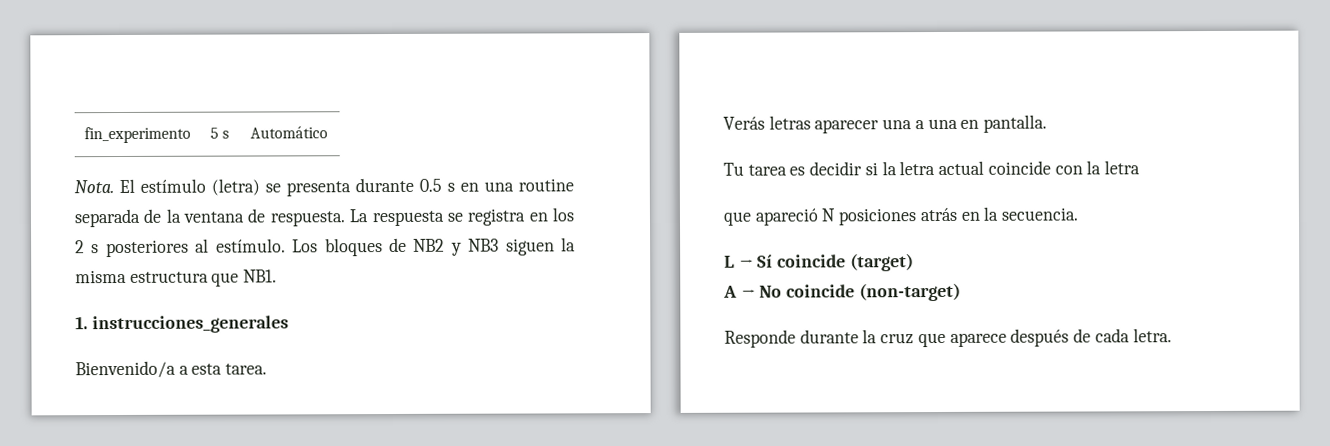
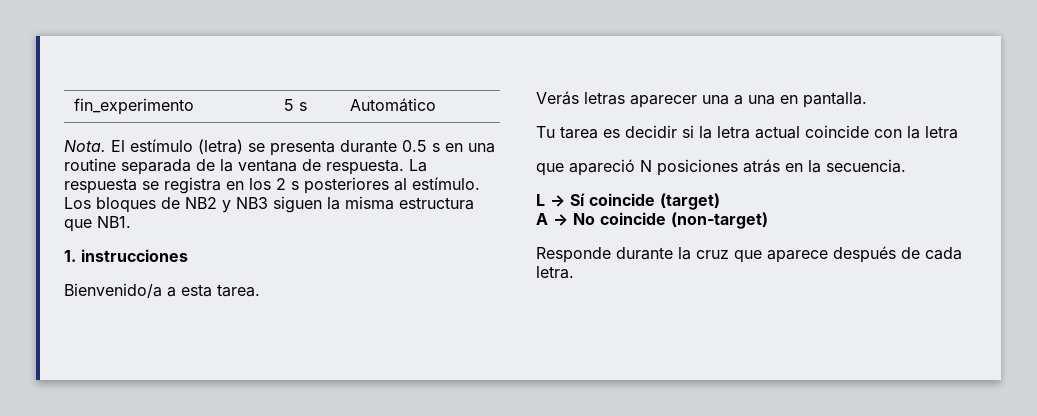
[91,315,289,334] instrucciones_generales -> [81,249,188,262] instrucciones

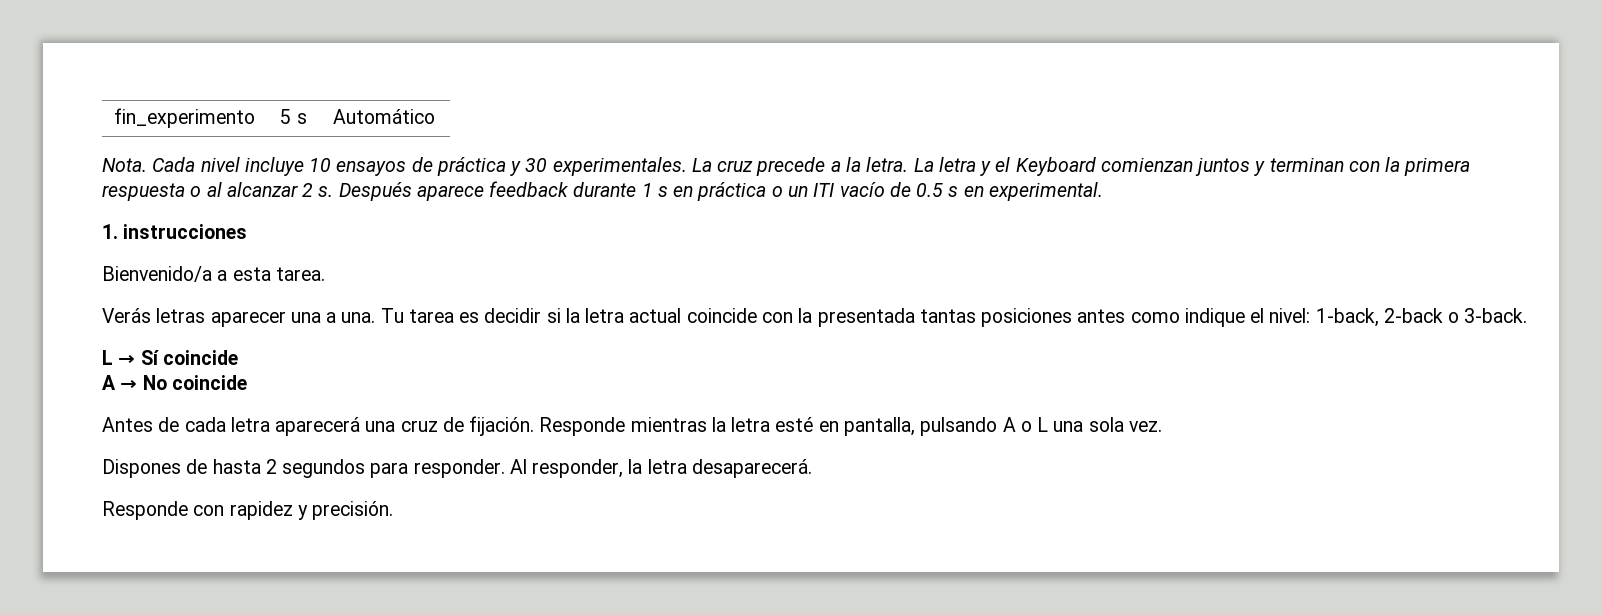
[111,139,495,156] [64,158,427,175] [64,177,480,194] [64,196,474,213] [64,216,131,232] El estímulo (letra) se presenta durante 0.5 s en una routine separada de la ventana de respuesta. La respuesta se registra en los 2 s posteriores al estímulo. Los bloques de NB2 y NB3 siguen la misma estructura que NB1. -> [152,157,1471,176] [102,181,1103,201] Cada nivel incluye 10 ensayos de práctica y 30 experimentales. La cruz precede a la letra. La letra y el Keyboard comienzan juntos y terminan con la primera respuesta o al alcanzar 2 s. Después aparece feedback durante 1 s en práctica o un ITI vacío de 0.5 s en experimental.
[748,92,867,108] una en pantalla. // -> [341,312,376,323] una.
[925,126,958,139] [536,159,906,176] letra // que apareció N posiciones atrás en la secuencia. -> [817,308,1528,327] presentada tantas posiciones antes como indique el nivel: 1-back, 2-back o 3-back.
[660,193,720,210] (target) -> (238, 357) none
[671,212,768,229] [536,246,962,263] [536,266,574,279] (non-target) // Responde durante la cruz que aparece después de cada letra. -> [102,416,1162,436] [102,459,812,478] [102,501,394,520] // Antes de cada letra aparecerá una cruz de fijación. Responde mientras la letra esté en pantalla, pulsando A o L una sola vez. // Dispones de hasta 2 segundos para responder. Al responder, la letra desaparecerá. // Responde con rapidez y precisión.

